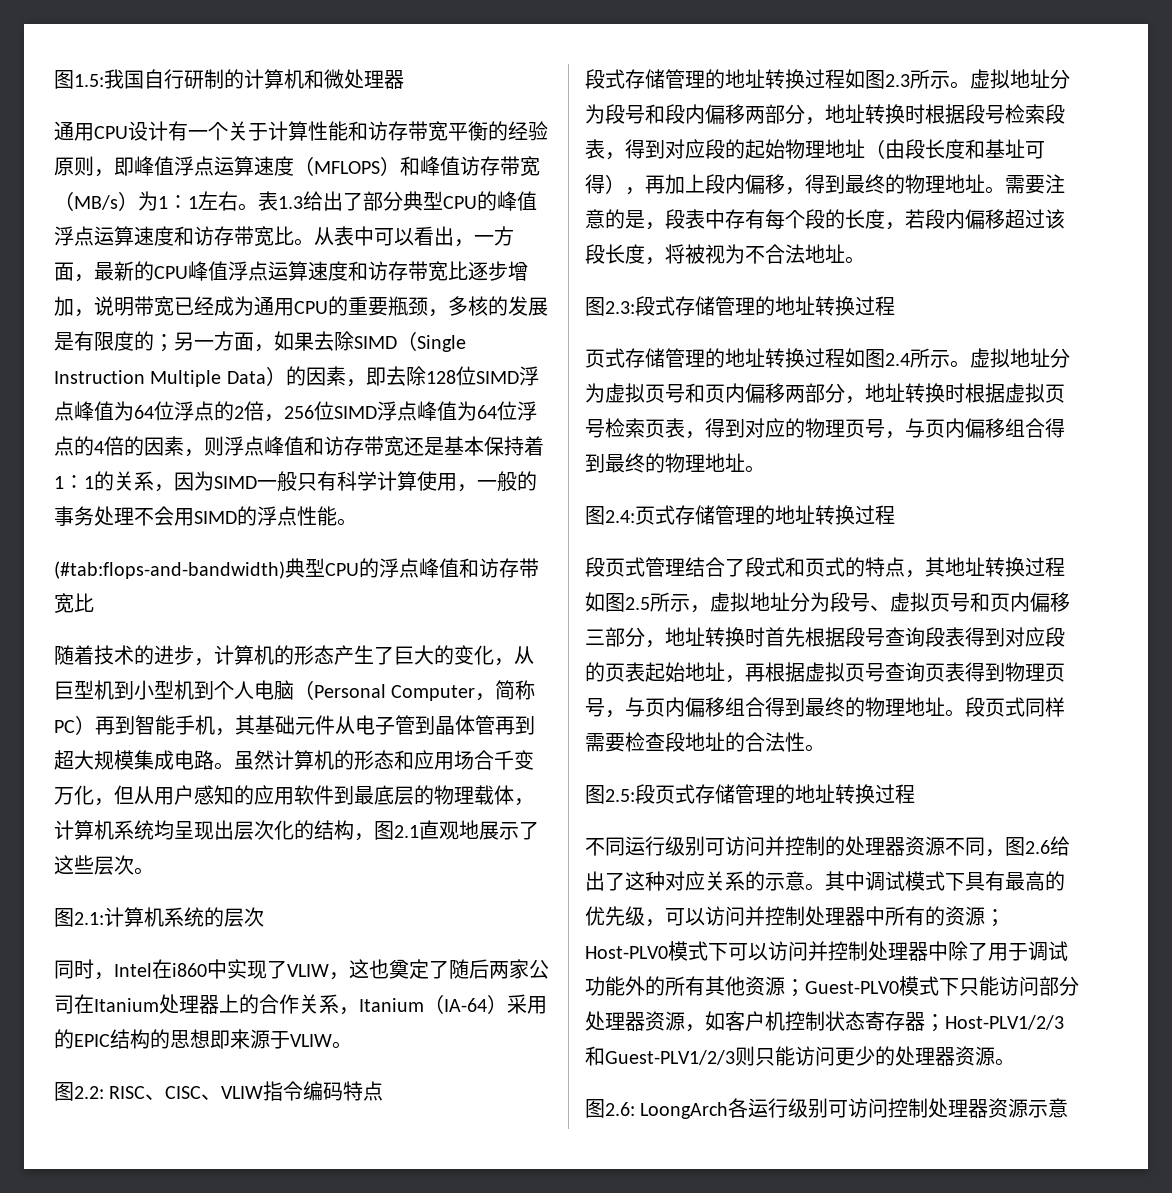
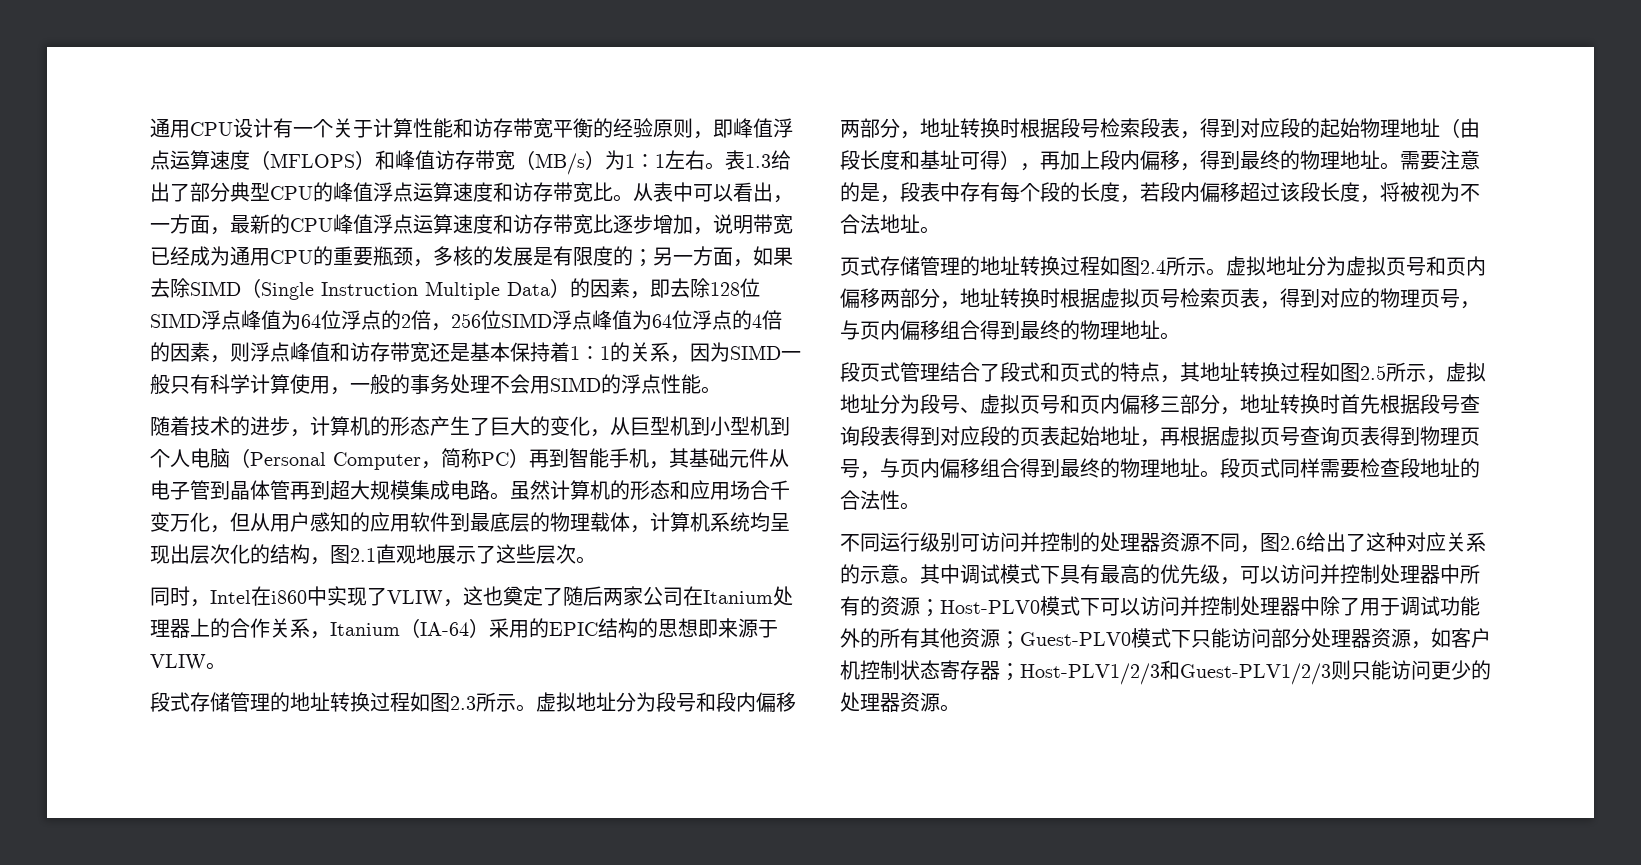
[54,69,404,89] 图1.5:我国自行研制的计算机和微处理器 // -> (150, 128) none
[54,558,539,579] [54,593,94,613] // (#tab:flops-and-bandwidth)典型CPU的浮点峰值和访存带宽比 -> (721, 390) none
[54,907,264,927] // 图2.1:计算机系统的层次 -> (596, 560) none
[54,1081,384,1101] // 图2.2: RISC、CISC、VLIW指令编码特点 -> (226, 666) none
[585,296,895,316] // 图2.3:段式存储管理的地址转换过程 -> (940, 230) none
[585,505,895,525] // 图2.4:页式存储管理的地址转换过程 -> (1180, 336) none
[585,784,915,804] // 图2.5:段页式存储管理的地址转换过程 -> (920, 506) none
[585,1098,1069,1119] // 图2.6: LoongArch各运行级别可访问控制处理器资源示意 -> (960, 708) none

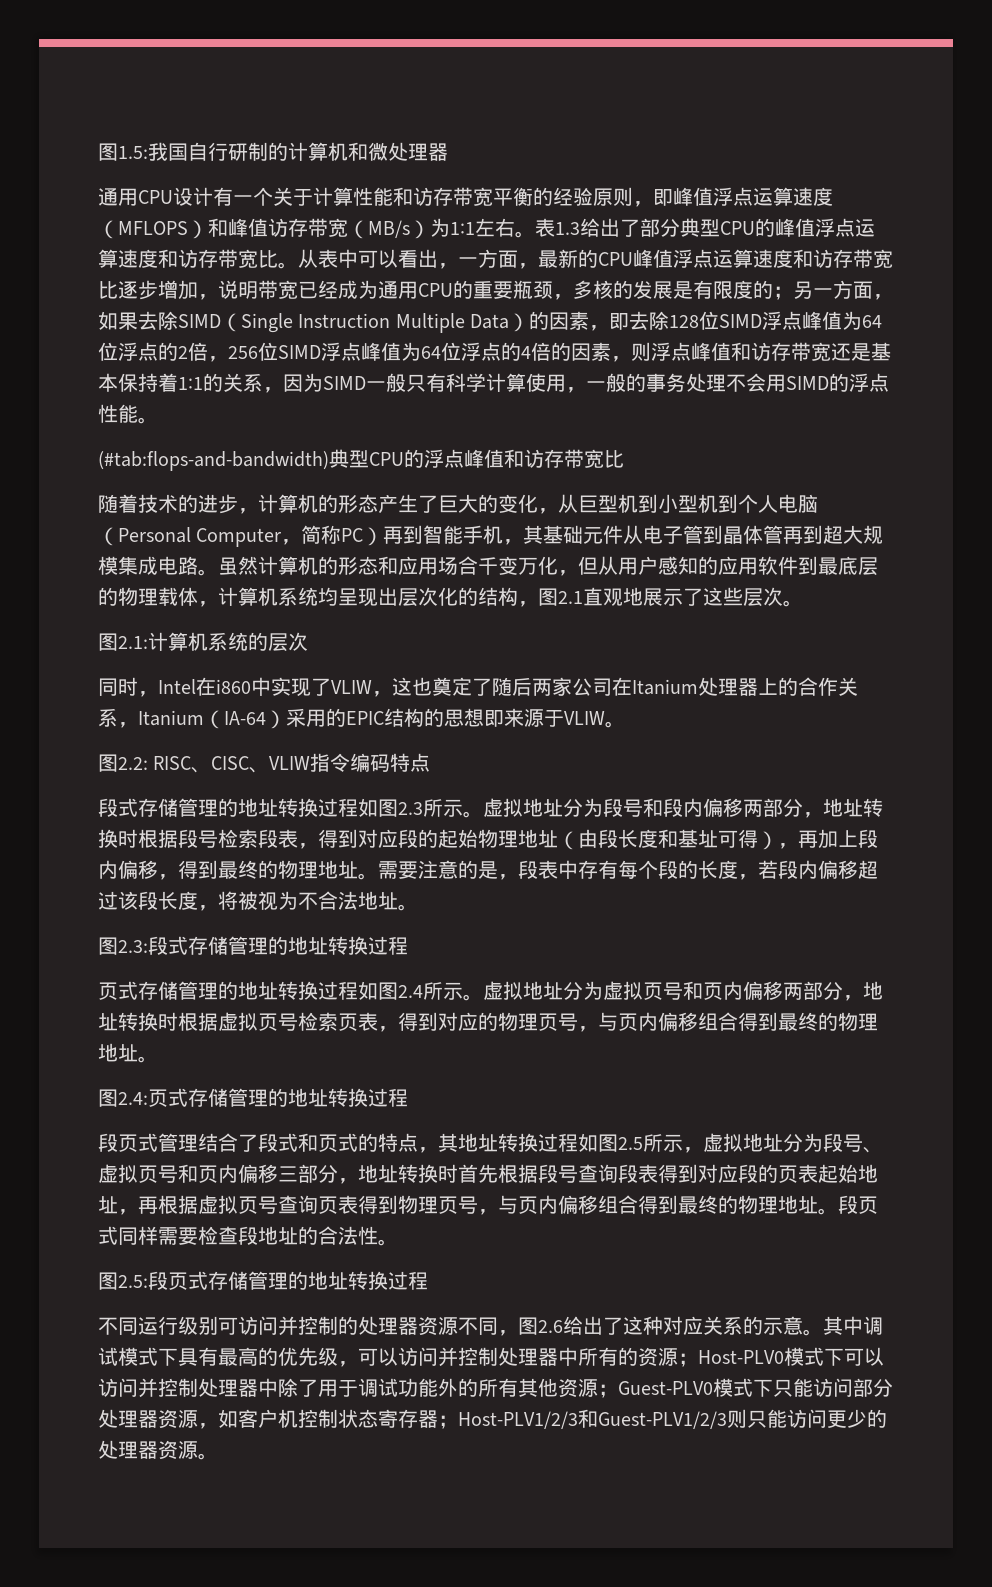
(150, 128) none -> [98,142,448,161] 图1.5:我国自行研制的计算机和微处理器 //
(721, 390) none -> [98,449,624,471] // (#tab:flops-and-bandwidth)典型CPU的浮点峰值和访存带宽比
(596, 560) none -> [98,632,308,652] // 图2.1:计算机系统的层次
(226, 666) none -> [98,753,431,773] // 图2.2: RISC、CISC、VLIW指令编码特点
(940, 230) none -> [98,936,408,955] // 图2.3:段式存储管理的地址转换过程
(1180, 336) none -> [98,1088,408,1107] // 图2.4:页式存储管理的地址转换过程
(920, 506) none -> [98,1271,428,1290] // 图2.5:段页式存储管理的地址转换过程

